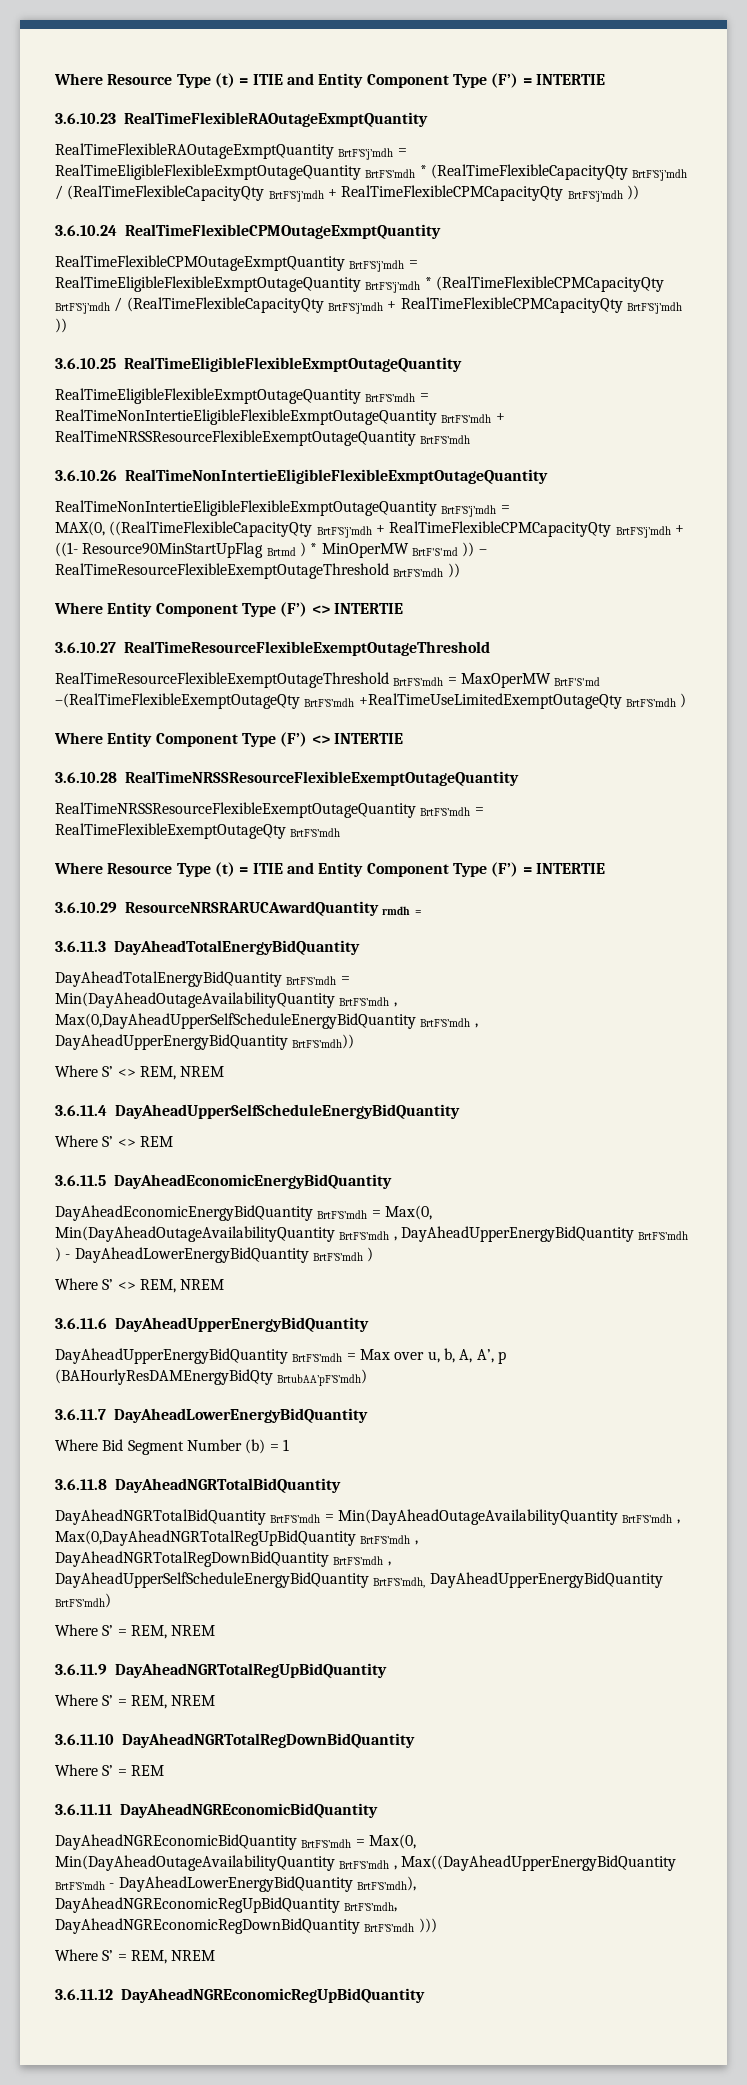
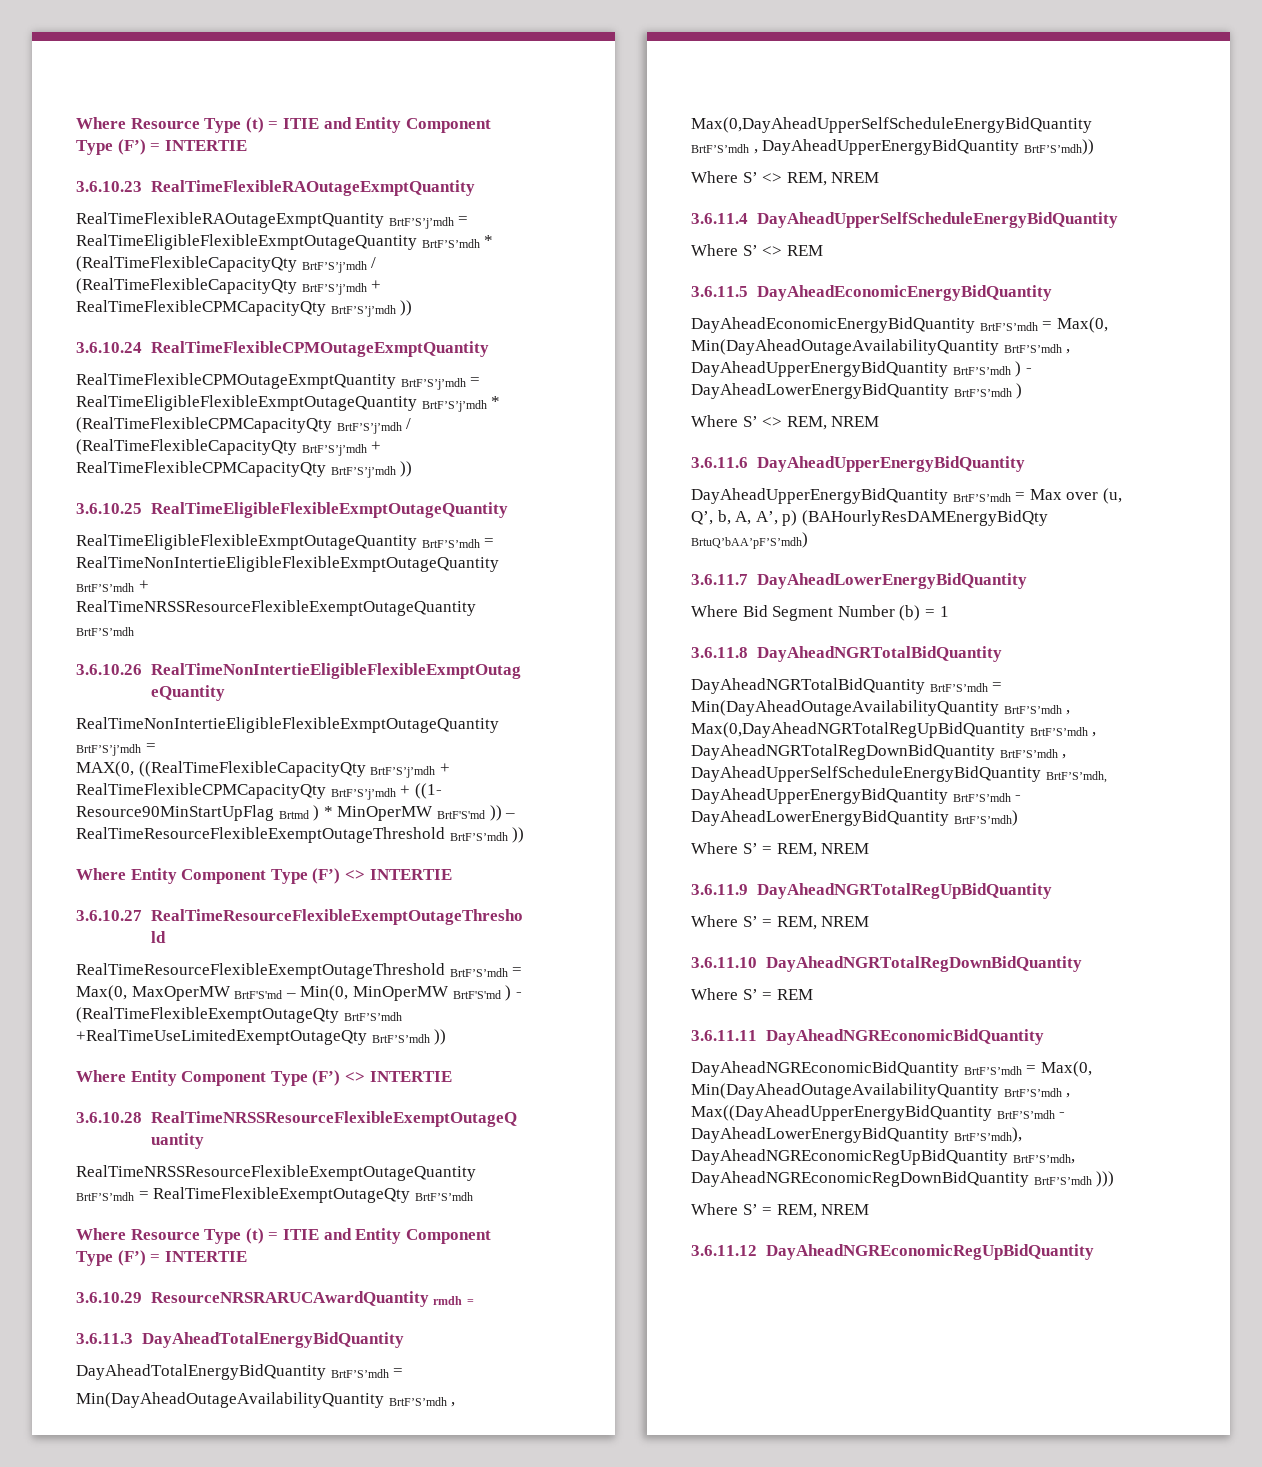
(457, 680) none -> [76,985,127,1001] Max(0,
[55,693,300,709] –(RealTimeFlexibleExemptOutageQty -> [285,985,522,1001] [76,1007,339,1023] – Min(0, MinOperMW BrtF'S'md ) - (RealTimeFlexibleExemptOutageQty
[680,693,687,708] ) -> [434,1029,447,1045] ))
[427,1351,440,1363] u, -> [1102,488,1122,504] [691,511,713,525] (u, Q’,
[497,1351,506,1364] [55,1369,368,1386] p (BAHourlyResDAMEnergyBidQty BrtubAA’pF’S’mdh) -> [782,510,1048,526] [691,532,808,549] p) (BAHourlyResDAMEnergyBidQty BrtuQ’bAA’pF’S’mdh)
(663, 1580) none -> [952,793,1022,802] [691,810,949,826] BrtF’S’mdh - DayAheadLowerEnergyBidQuantity

